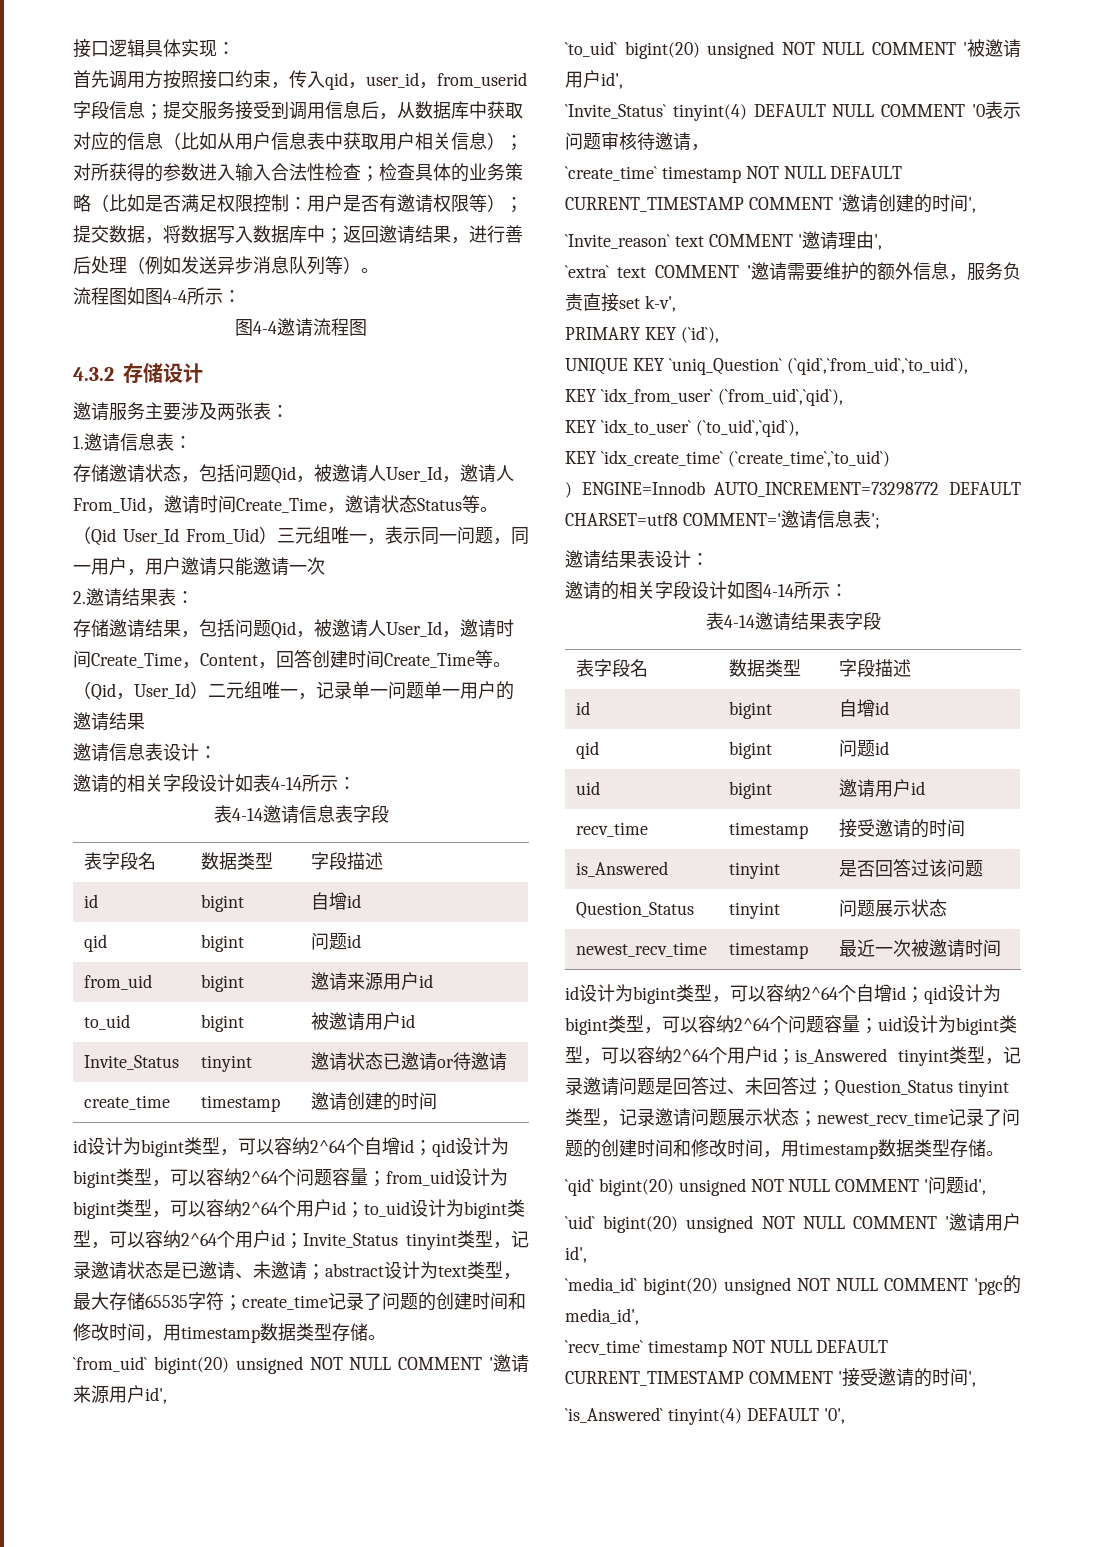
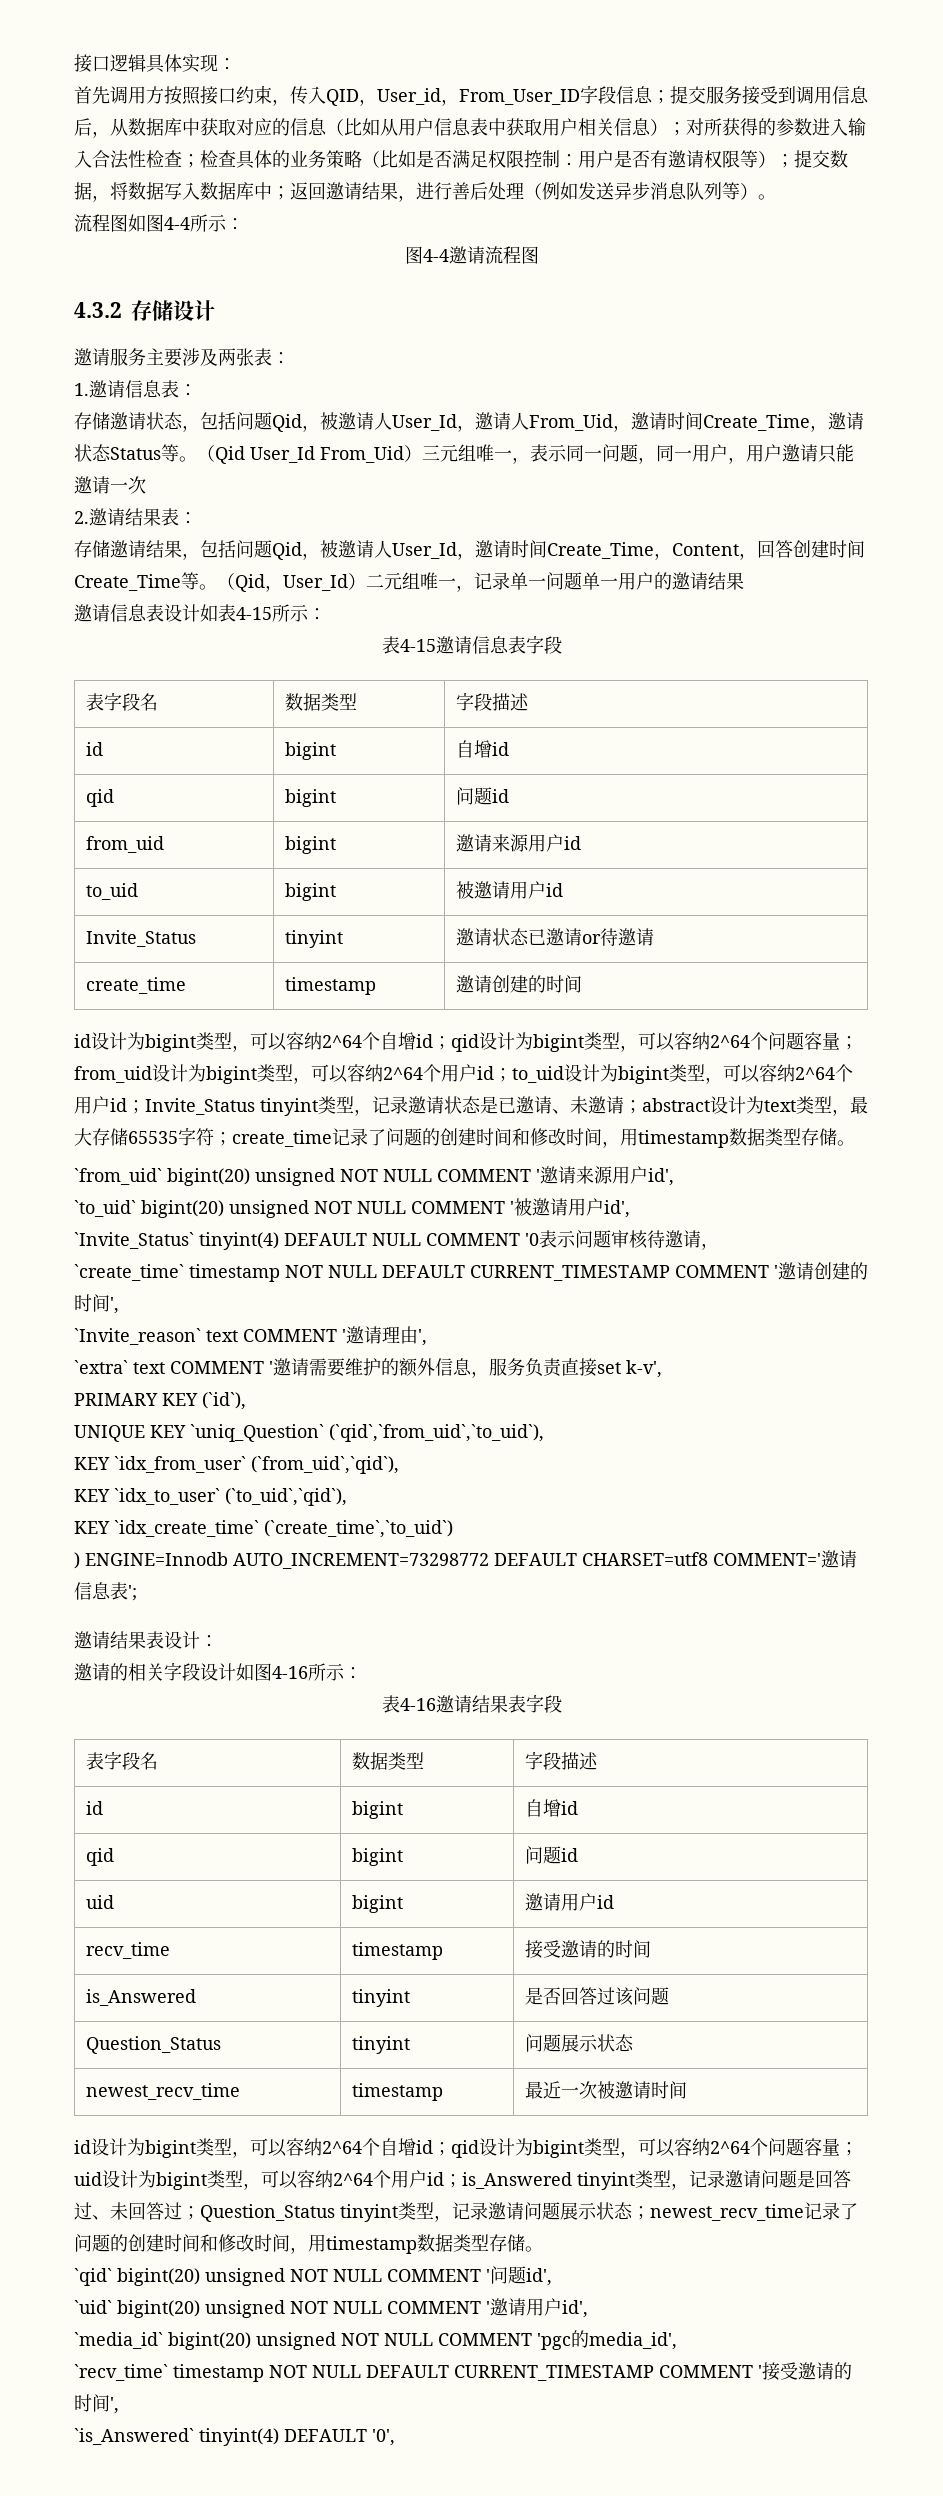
[325,72,527,90] qid，user_id，from_userid -> [326,88,580,106] QID，User_id，From_User_ID
[199,746,217,759] [73,774,356,793] [213,805,263,823] ： // 邀请的相关字段设计如表4-14所示： // 表4-14 -> [200,604,326,622] [381,636,436,654] 如表4-15所示： // 表4-15
[763,581,848,599] [705,612,755,630] 4-14所示： // 表4-14 -> [272,1663,362,1681] [381,1695,436,1713] 4-16所示： // 表4-16

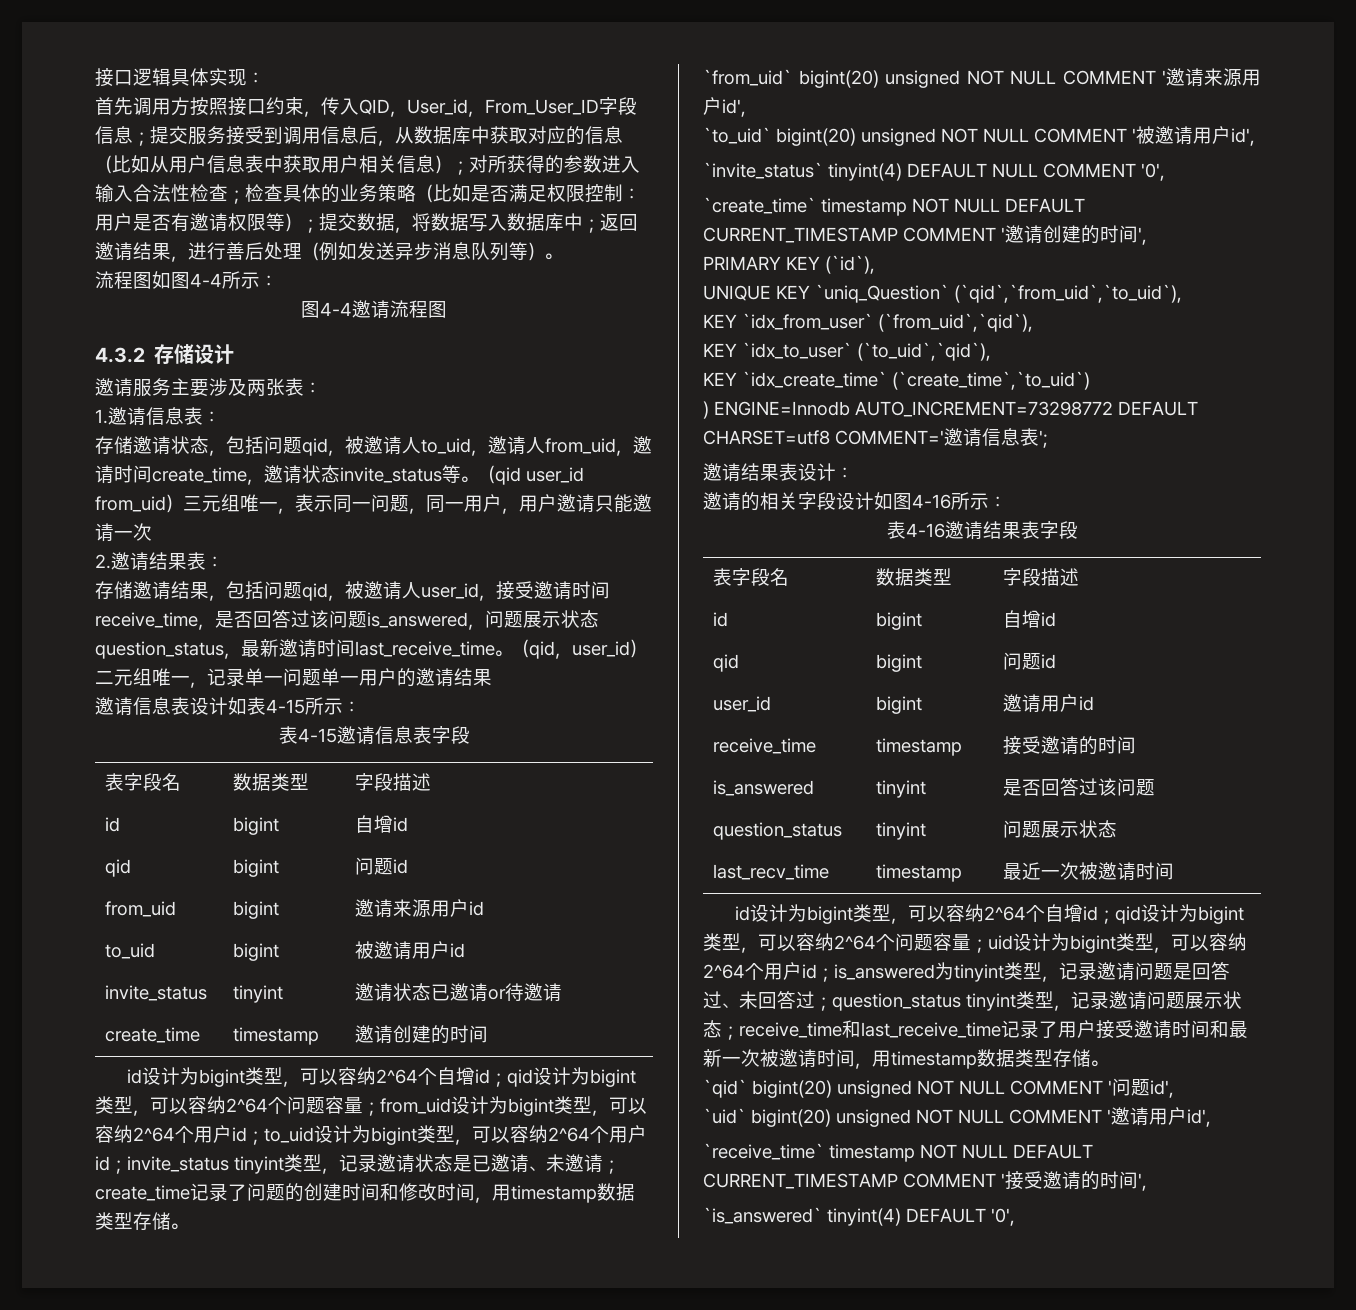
[272,412,457,432] Qid，被邀请人User_Id -> [302,436,471,456] qid，被邀请人to_uid
[529,412,810,432] From_Uid，邀请时间Create_Time -> [545,436,652,456] [95,465,247,484] from_uid，邀请时间create_time
[110,444,404,464] Status等。（Qid User_Id From_Uid -> [340,465,584,485] [95,496,166,512] invite_status等。（qid user_id from_uid
[272,540,865,560] [74,572,348,592] Qid，被邀请人User_Id，邀请时间Create_Time，Content，回答创建时间Create_Time等。（Qid，User_Id -> [302,581,610,601] [95,610,599,630] [95,639,630,659] qid，被邀请人user_id，接受邀请时间receive_time，是否回答过该问题is_answered，问题展示状态question_status，最新邀请时间last_receive_time。（qid，user_id
[85,930,196,947] Invite_Status -> [104,985,207,1001] invite_status
[145,1098,255,1115] Invite_Status -> [127,1156,229,1172] invite_status
[642,1096,868,1116] [74,1127,232,1146] abstract设计为text类型，最大存储65535字符； -> (620, 1167) none
[74,1232,194,1249] `Invite_Status` -> [703,162,823,179] `invite_status`
[525,1230,719,1250] '0表示问题审核待邀请， -> [1141,163,1165,181] '0',
[74,1326,427,1346] [74,1358,662,1378] // `Invite_reason` text COMMENT '邀请理由', // `extra` text COMMENT '邀请需要维护的额外信息，服务负责直接set k-v', -> (1147, 236) none
[85,1895,114,1909] uid -> [712,696,771,712] user_id
[85,1942,170,1959] recv_time -> [712,738,816,754] receive_time
[85,1989,196,2006] is_Answered -> [712,780,814,796] is_answered
[85,2036,221,2054] Question_Status -> [712,822,842,840] question_status
[85,2083,240,2100] newest_recv_time -> [712,864,829,880] last_recv_time
[462,2172,572,2189] is_Answered -> [834,962,954,980] is_answered为
[200,2204,335,2222] Question_Status -> [832,993,961,1011] question_status
[650,2202,858,2221] [74,2234,254,2252] newest_recv_time记录了问题的创建时间和修改 -> [739,1020,1248,1039] [703,1049,817,1068] receive_time和last_receive_time记录了用户接受邀请时间和最新一次被邀请
[74,2330,677,2350] [74,2364,168,2381] `media_id` bigint(20) unsigned NOT NULL COMMENT 'pgc的media_id', // `recv_time` -> [703,1143,824,1160] `receive_time`
[74,2428,194,2445] `is_Answered` -> [703,1207,822,1224] `is_answered`

